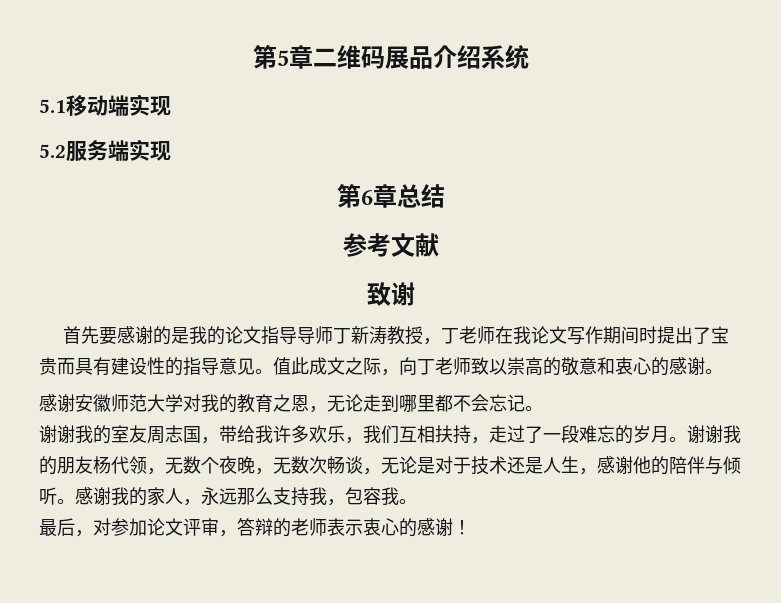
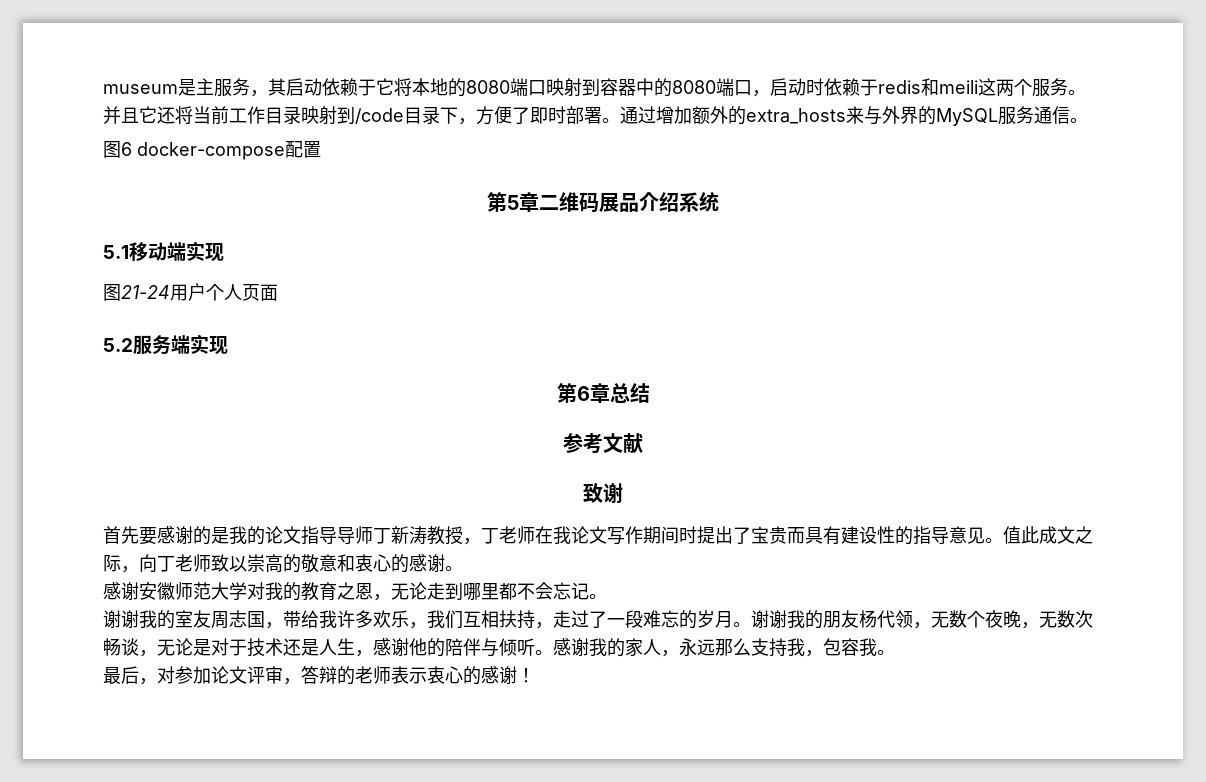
(252, 57) none -> [103,78,1086,97] [103,106,1088,126] [103,141,321,160] museum是主服务，其启动依赖于它将本地的8080端口映射到容器中的8080端口，启动时依赖于redis和meili这两个服务。并且它还将当前工作目录映射到/code目录下，方便了即时部署。通过增加额外的extra_hosts来与外界的MySQL服务通信。 // 图6 docker-compose配置 //
(171, 106) none -> [103,283,278,301] // 图21-24用户个人页面

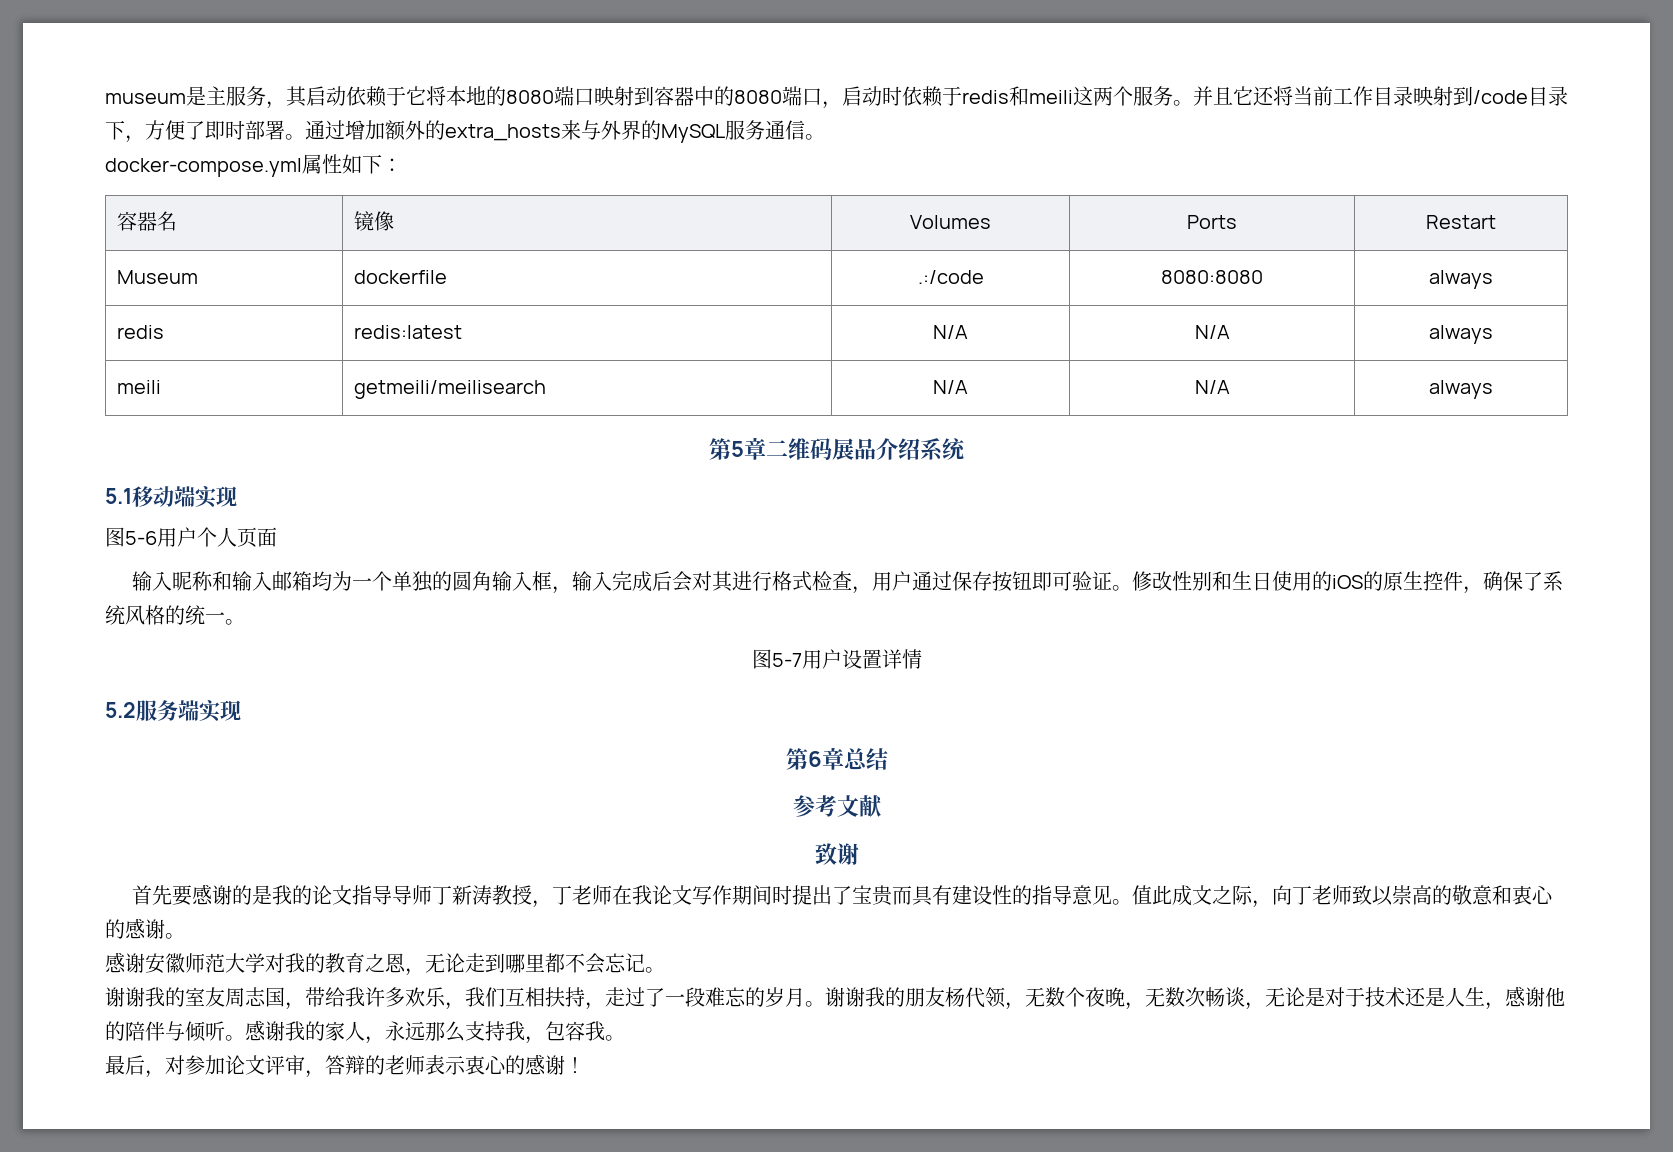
[103,141,321,160] 图6 docker-compose配置 -> [105,154,402,177] [116,211,177,231] [353,211,394,231] [910,215,991,229] [1187,215,1237,229] [1426,215,1496,229] [116,270,198,284] [353,270,447,284] [917,270,984,284] [1161,270,1263,284] [1429,270,1493,289] [116,325,164,339] [353,325,462,339] [933,325,968,339] [1194,325,1230,339] [1429,325,1493,344] [116,380,161,394] [353,380,546,399] [933,380,968,394] [1194,380,1230,394] [1429,380,1493,399] docker-compose.yml属性如下： // 容器名 | 镜像 | Volumes | Ports | Restart // Museum | dockerfile | .:/code | 8080:8080 | always // redis | redis:latest | N/A | N/A | always // meili | getmeili/meilisearch | N/A | N/A | always
[121,285,170,299] 21-24 -> [125,531,157,545] 5-6
(278, 292) none -> [131,571,1563,594] [105,605,245,625] [751,649,922,669] // 输入昵称和输入邮箱均为一个单独的圆角输入框，输入完成后会对其进行格式检查，用户通过保存按钮即可验证。修改性别和生日使用的iOS的原生控件，确保了系统风格的统一。 // 图5-7用户设置详情

